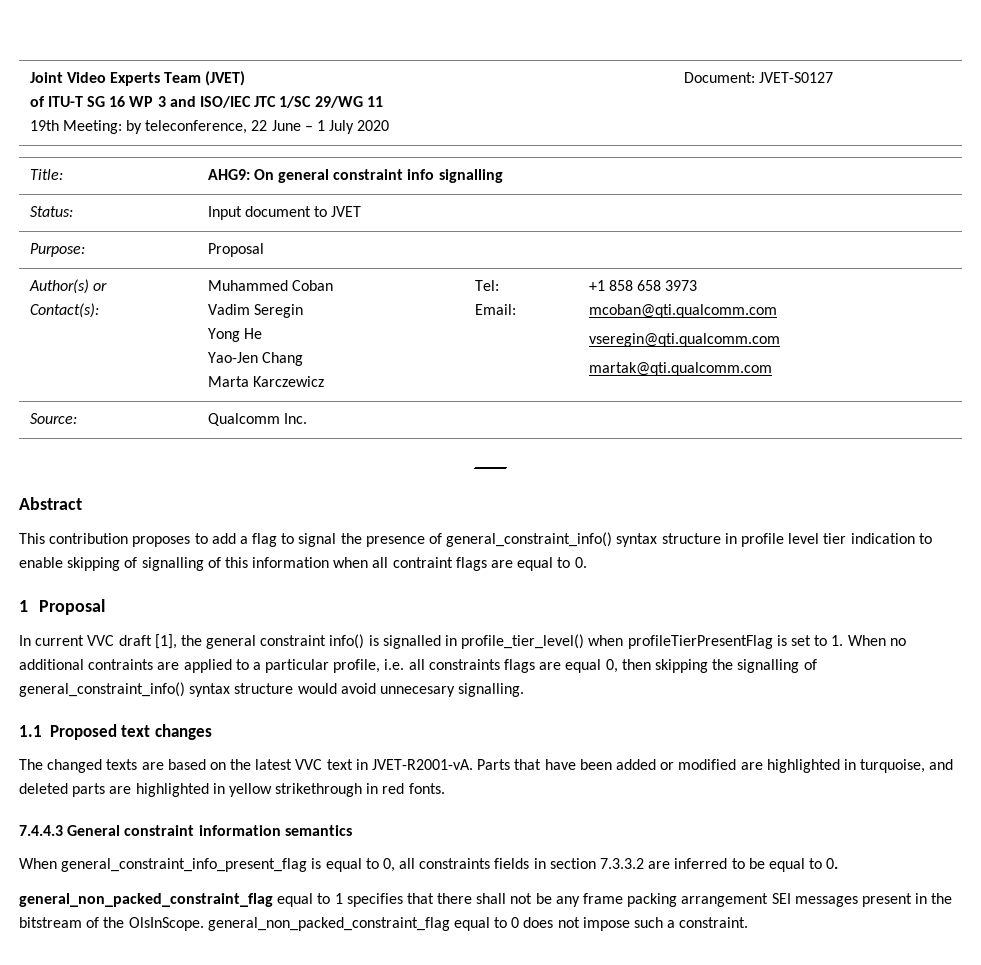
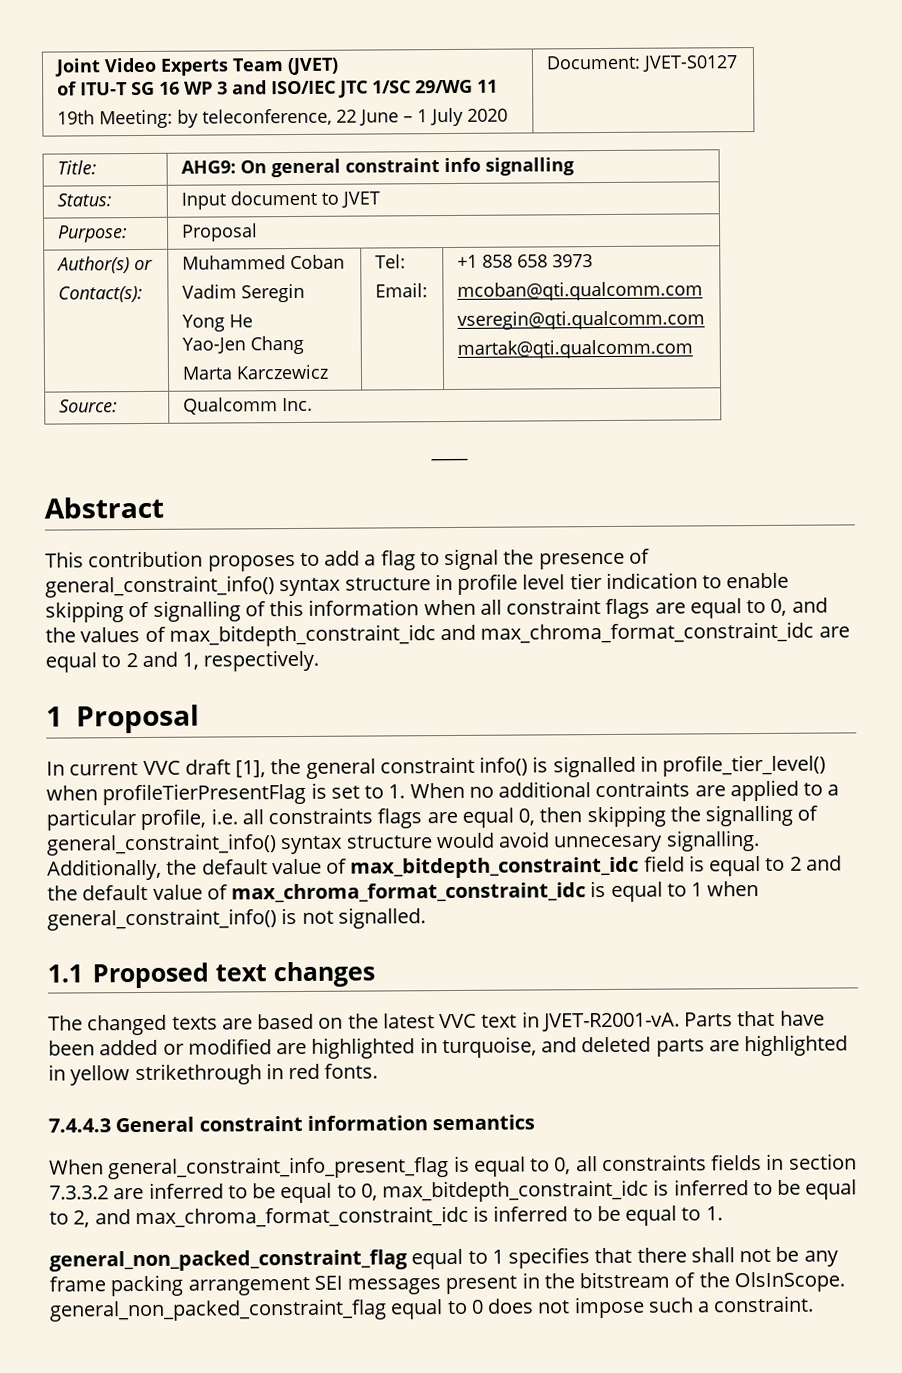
[392,557,453,568] contraint -> [506,598,602,615] constraint
[574,557,587,568] 0. -> [770,597,828,616] [45,621,850,647] [45,649,320,673] 0, and the values of max_bitdepth_constraint_idc and max_chroma_format_constraint_idc are equal to 2 and 1, respectively.
(525, 690) none -> [47,855,842,881] [47,881,760,903] [47,907,426,931] Additionally, the default value of max_bitdepth_constraint_idc field is equal to 2 and the default value of max_chroma_format_constraint_idc is equal to 1 when general_constraint_info() is not signalled.
[826,858,839,869] 0. -> [360,1179,858,1203] [49,1205,723,1229] 0, max_bitdepth_constraint_idc is inferred to be equal to 2, and max_chroma_format_constraint_idc is inferred to be equal to 1.

